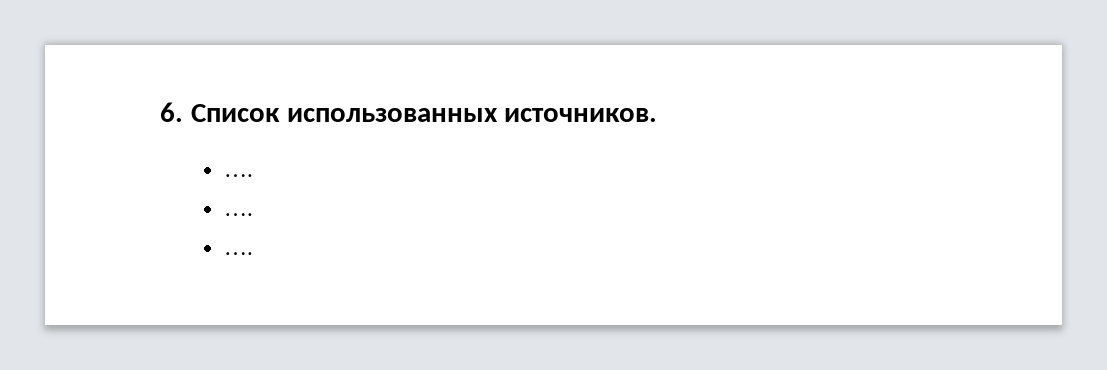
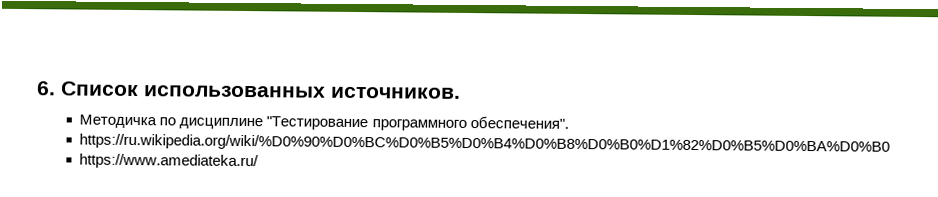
[224,174,254,177] [224,213,254,216] [224,252,254,255] …. // …. // …. -> [79,114,569,131] [79,133,891,155] [79,153,260,170] Методичка по дисциплине "Тестирование программного обеспечения". // https://ru.wikipedia.org/wiki/%D0%90%D0%BC%D0%B5%D0%B4%D0%B8%D0%B0%D1%82%D0%B5%D0%BA%D0%B0 // https://www.amediateka.ru/

